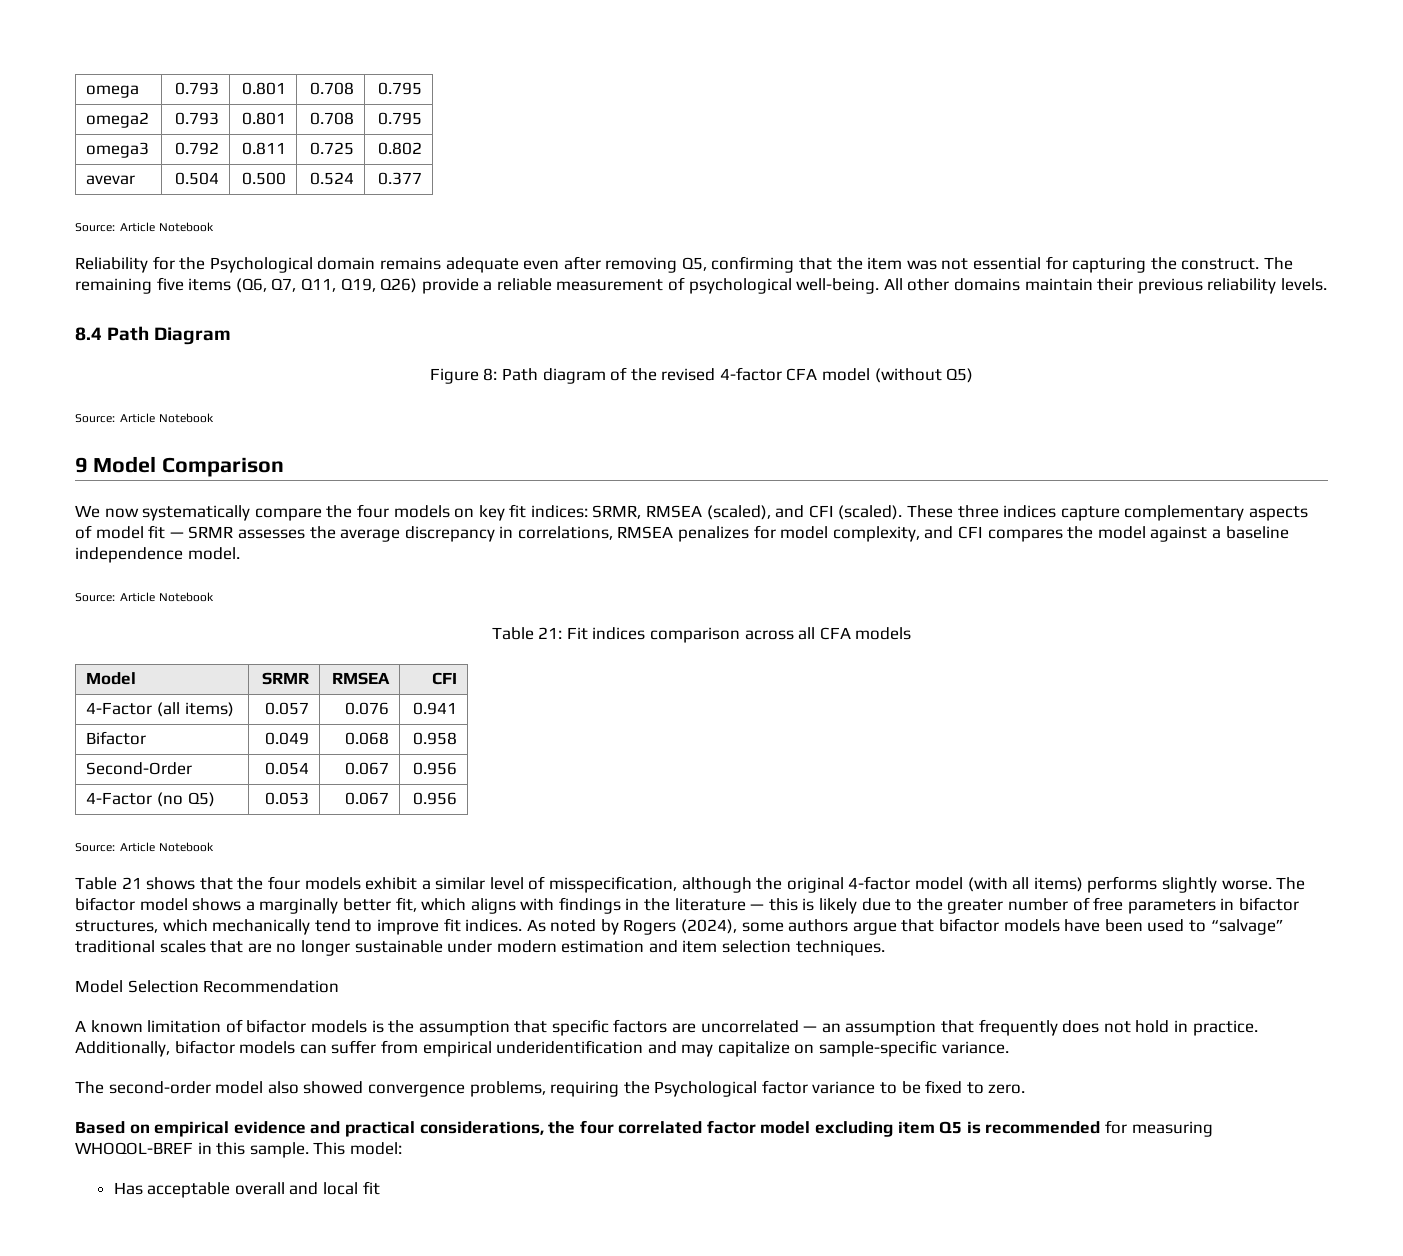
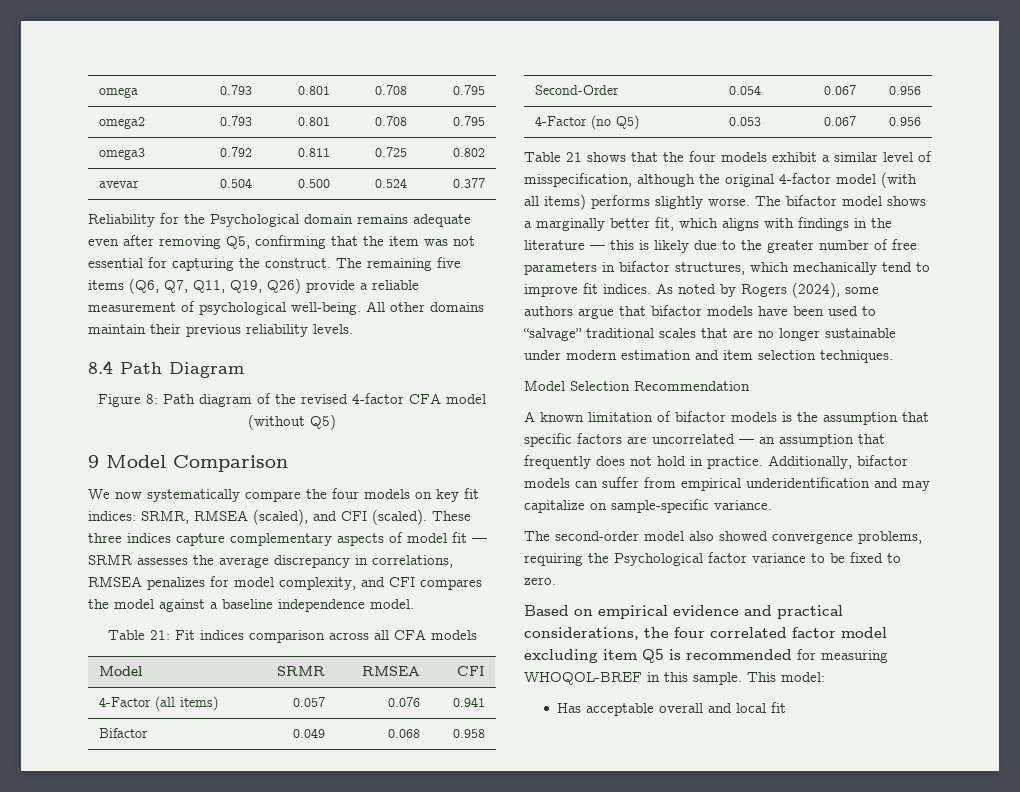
[75,222,215,232] // Source: Article Notebook -> (485, 183) none
[75,413,215,423] // Source: Article Notebook -> (336, 422) none
[75,592,215,602] // Source: Article Notebook -> (414, 604) none
[75,842,215,852] // Source: Article Notebook -> (921, 121) none

